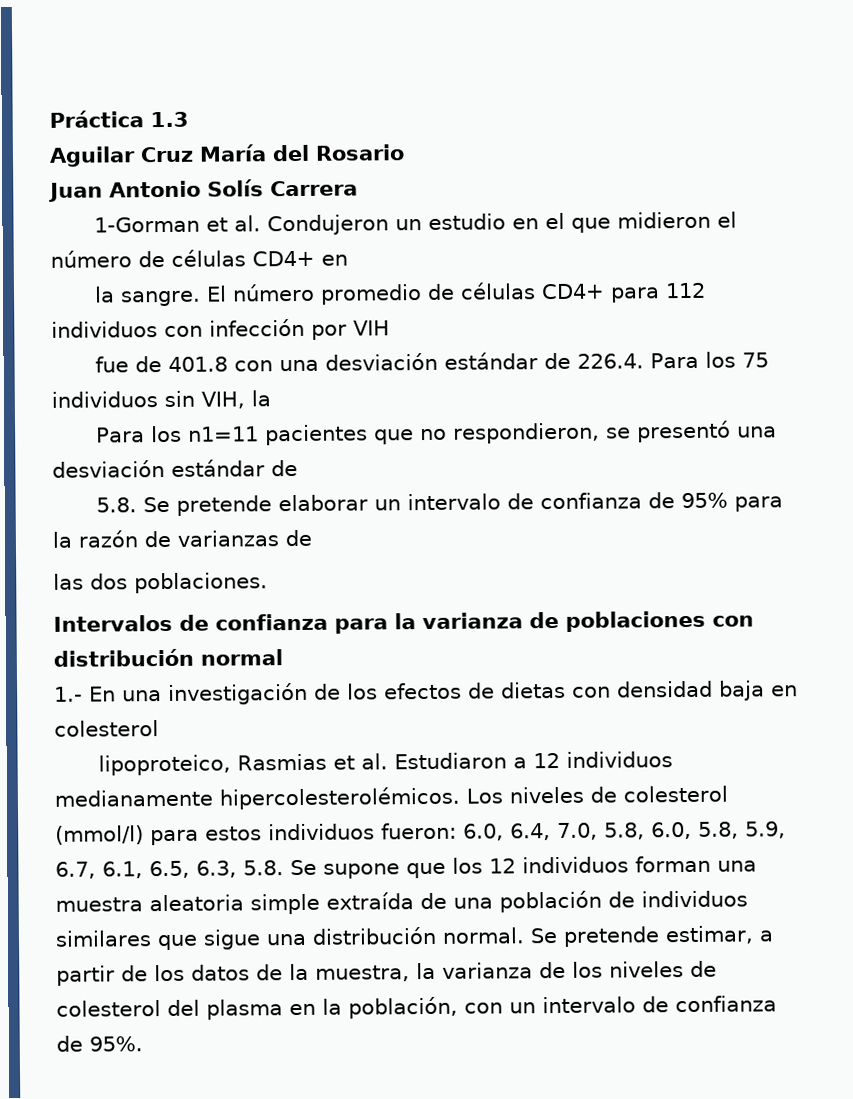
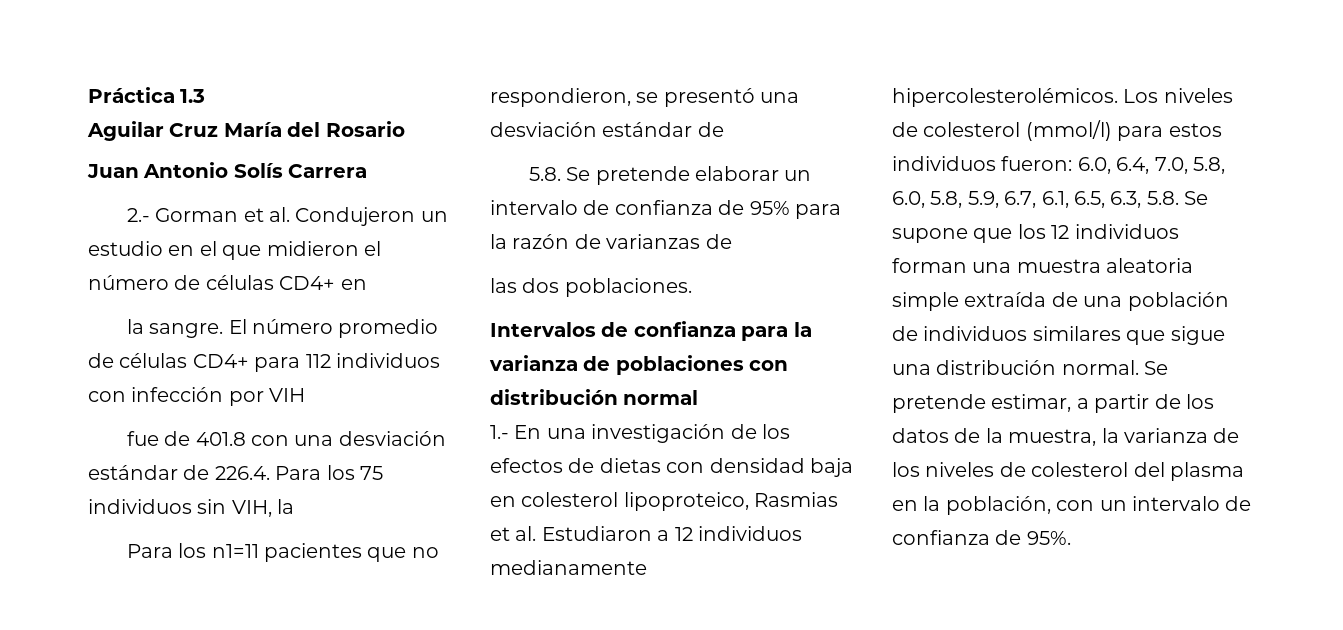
[94,216,201,233] 1-Gorman -> [126,208,239,222] 2.- Gorman
(159, 728) // -> (619, 499) none

